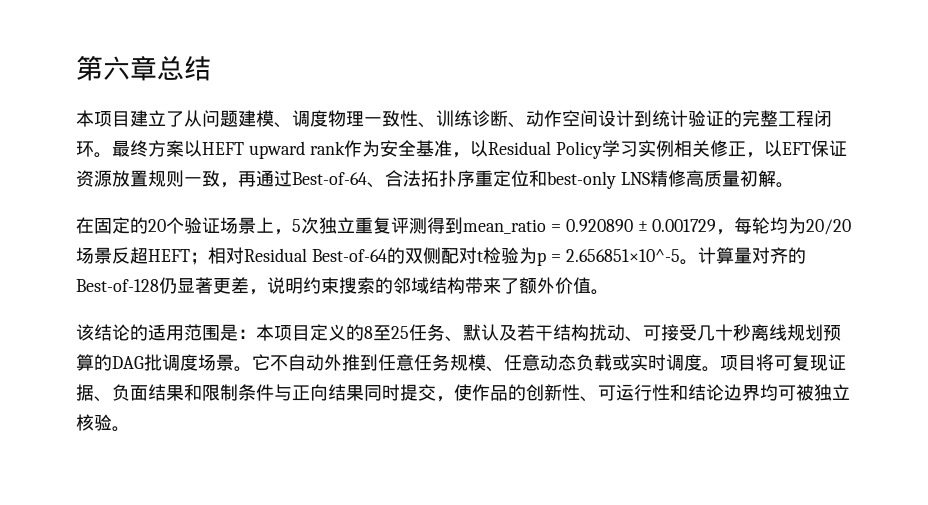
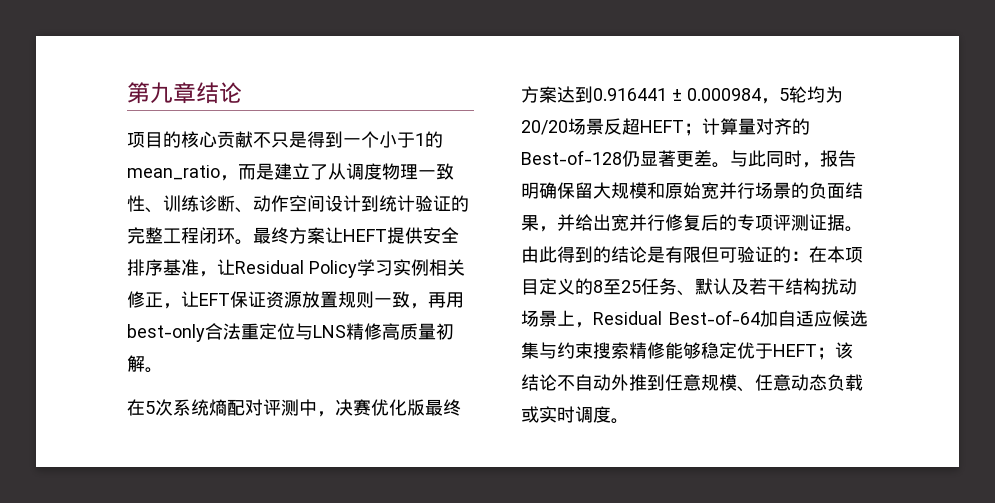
[103,56,211,81] [76,110,292,128] 六章总结 // 本项目建立了从问题建模、 -> [150,82,242,104] [127,131,443,148] [127,163,346,181] 九章结论 // 项目的核心贡献不只是得到一个小于1的mean_ratio，而是建立了从
[184,140,488,159] 以HEFT upward rank作为安全基准，以 -> [325,227,459,244] [127,259,235,277] 让HEFT提供安全排序基准，让
[763,140,782,157] 以 -> [181,291,199,307] 让
[256,170,616,189] 通过Best-of-64、合法拓扑序重定位和best-only -> [446,292,464,308] [127,323,313,342] 用best-only合法重定位与
[94,217,753,235] 固定的20个验证场景上，5次独立重复评测得到mean_ratio = 0.920890 ± 0.001729，每 -> [145,399,461,417] [521,86,789,104] 5次系统熵配对评测中，决赛优化版最终方案达到0.916441 ± 0.000984，5
[208,247,698,266] 相对Residual Best-of-64的双侧配对t检验为p = 2.656851×10^-5。 -> (702, 129) none
[249,277,609,295] [76,324,256,341] ，说明约束搜索的邻域结构带来了额外价值。 // 该结论的适用范围是： -> [712,150,856,168] [521,182,863,199] [521,214,863,232] [521,246,827,263] 。与此同时，报告明确保留大规模和原始宽并行场景的负面结果，并给出宽并行修复后的专项评测证据。由此得到的结论是有限但可验证的：在
[625,324,841,342] [76,354,270,372] 、可接受几十秒离线规划预算的DAG批调度场景。它 -> [521,310,868,328] [521,342,853,360] [521,374,557,391] 场景上，Residual Best-of-64加自适应候选集与约束搜索精修能够稳定优于HEFT；该结论
[414,354,450,371] 任务 -> (701, 382) none
[720,354,846,371] [76,384,850,402] [76,414,130,432] 项目将可复现证据、负面结果和限制条件与正向结果同时提交，使作品的创新性、可运行性和结论边界均可被独立核验。 -> (629, 421) none

